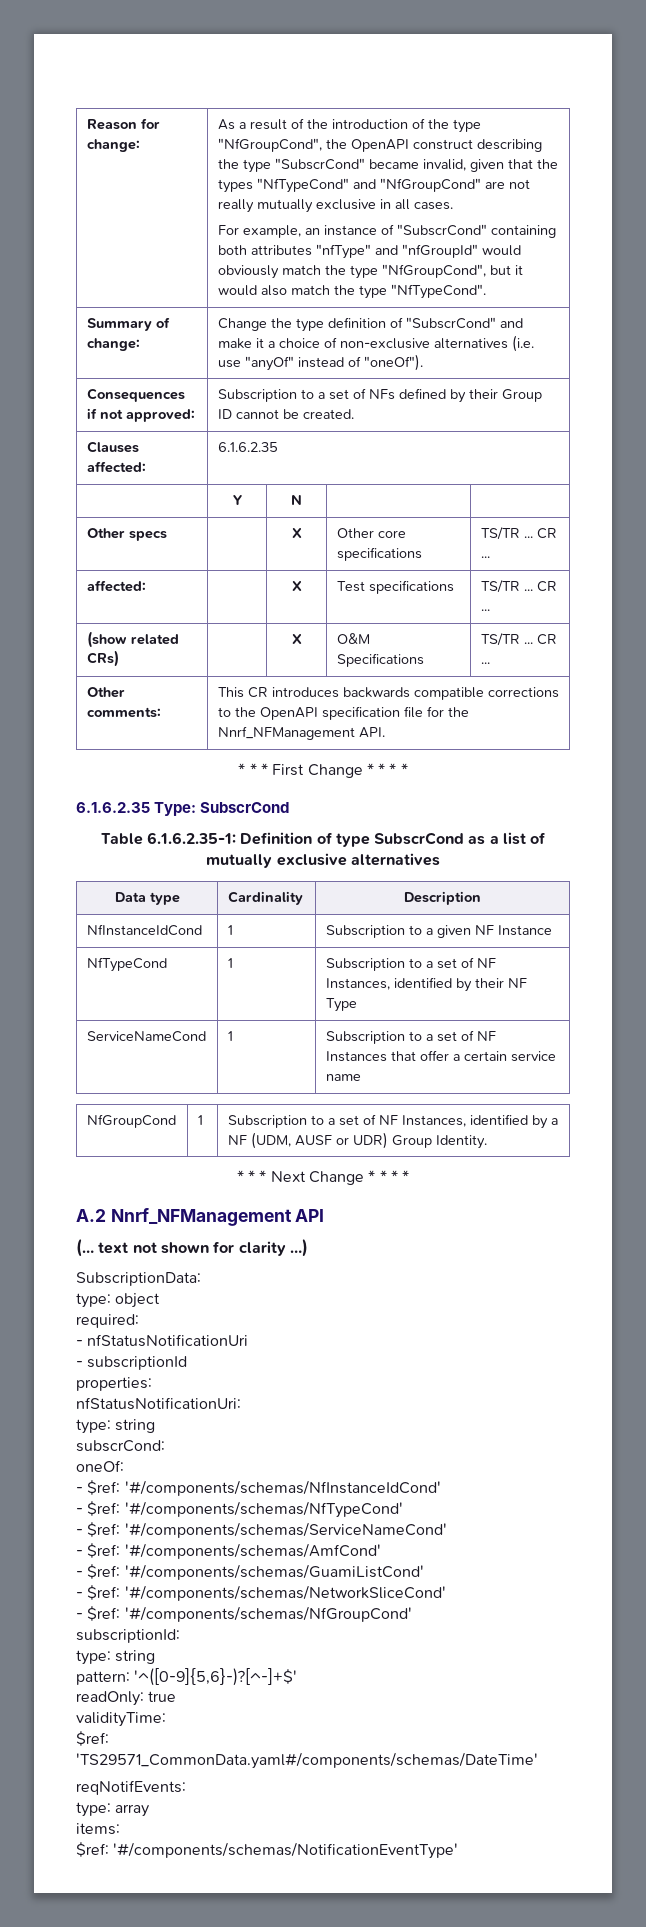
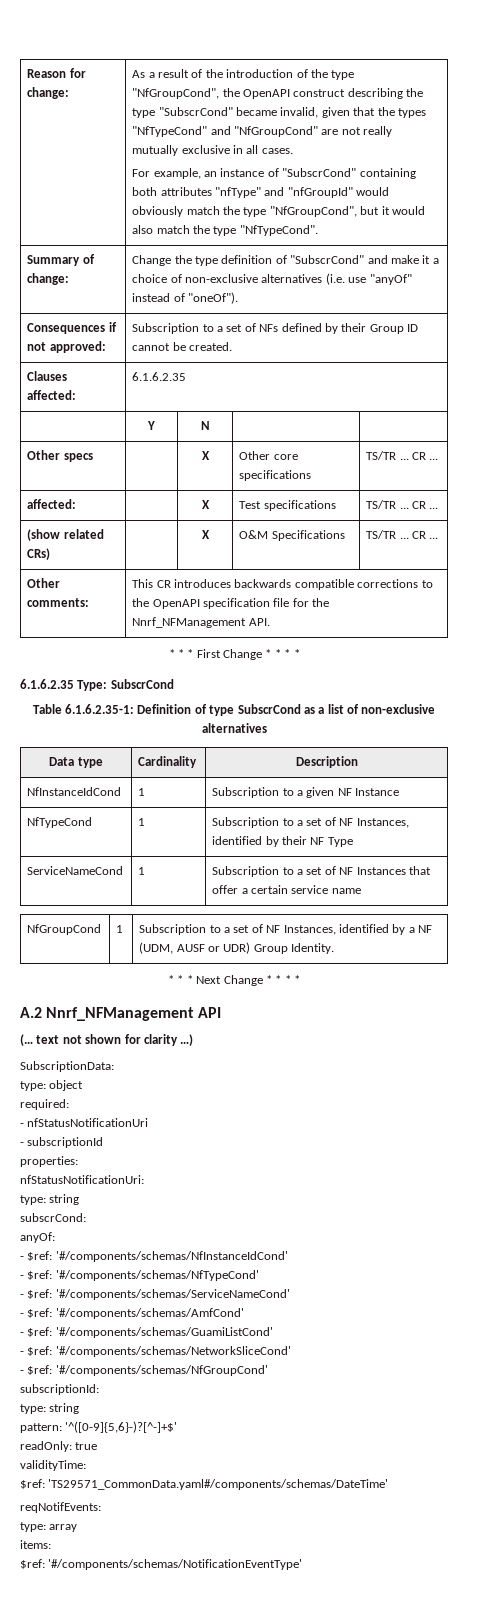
[206,853,347,868] mutually exclusive -> [361,704,436,714] non-exclusive
[76,1460,124,1472] oneOf: -> [20,1232,55,1243] anyOf:

